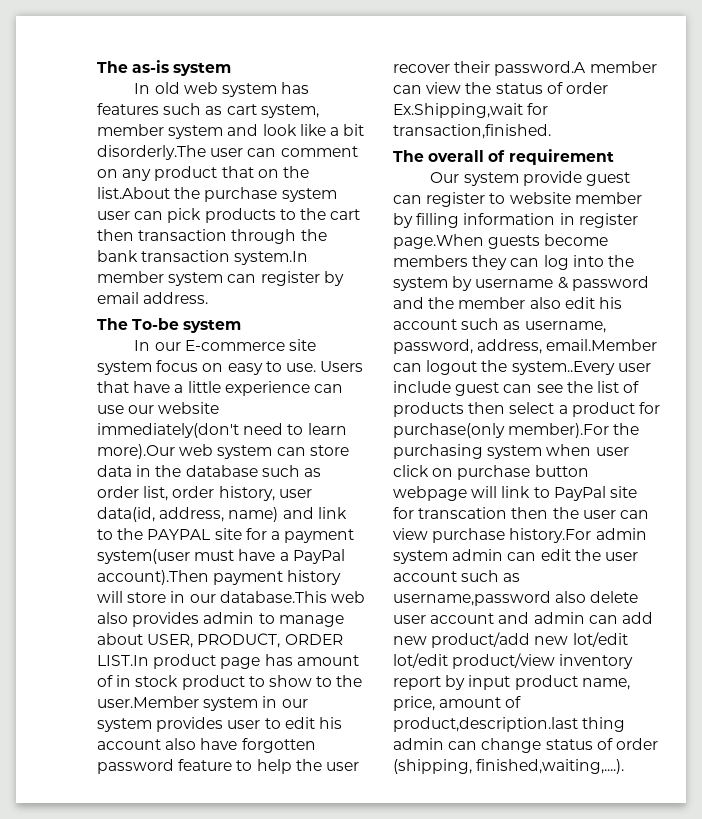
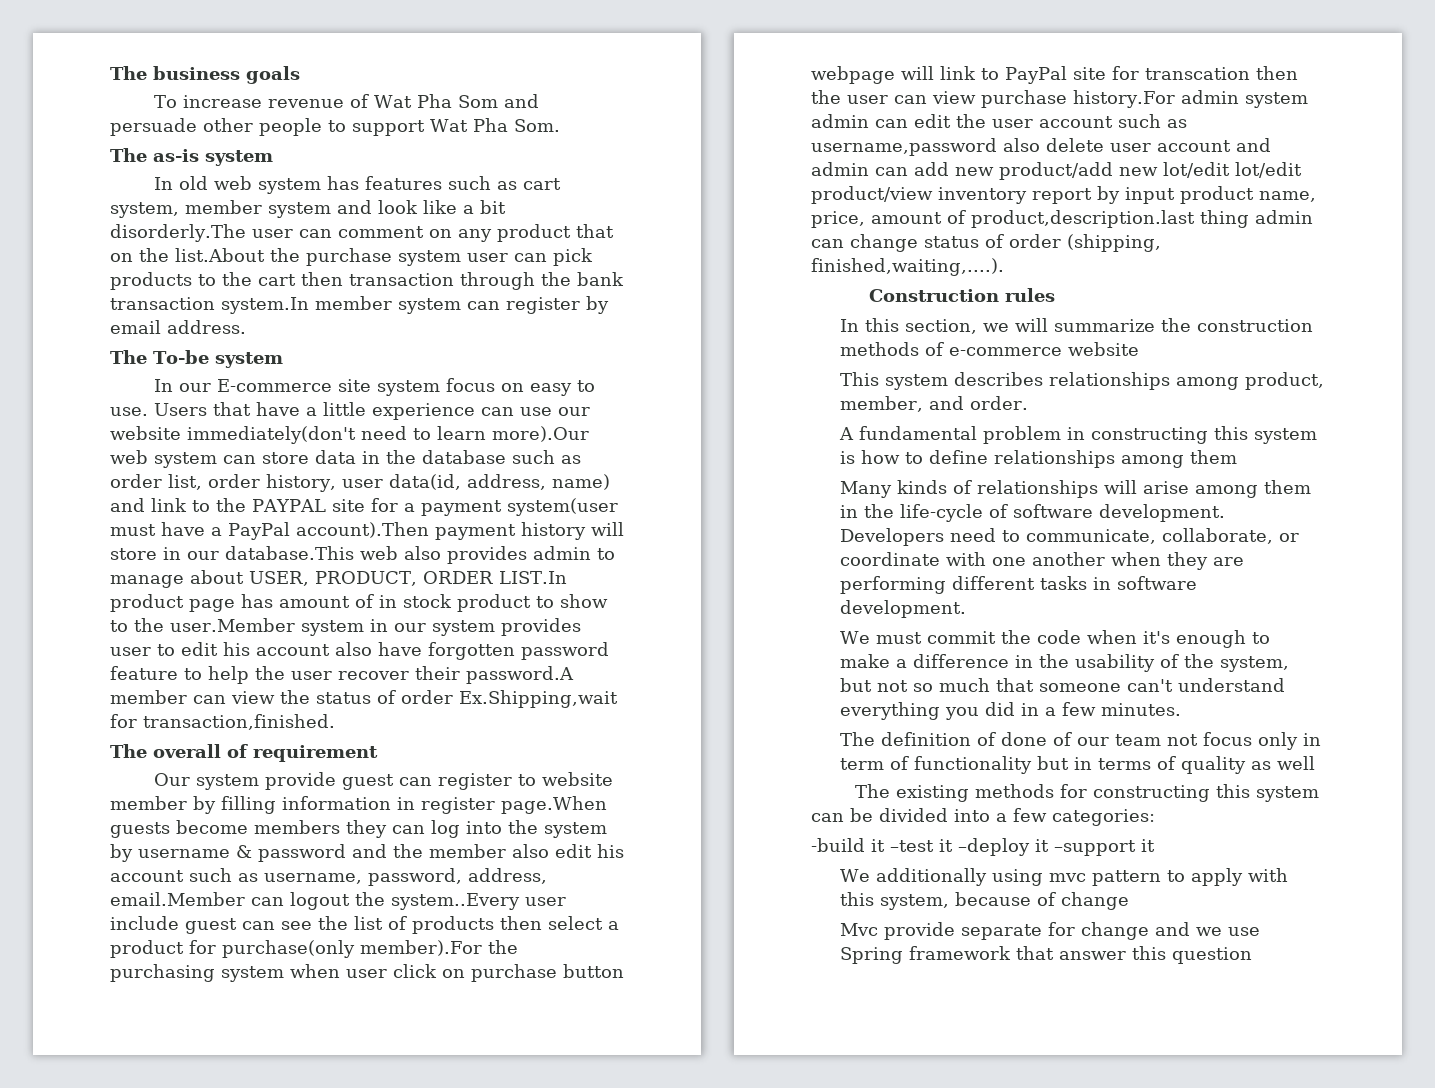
[97,61,128,73] The -> [110,66,300,84] [154,94,540,108] [110,118,560,136] [110,148,147,162] The business goals // To increase revenue of Wat Pha Som and persuade other people to support Wat Pha Som. // The
(625, 766) none -> [868,288,1055,302] [839,318,1313,334] [839,342,1139,356] [839,372,1324,390] [839,396,1028,412] [838,426,1317,444] [839,450,1237,468] [839,480,1311,498] [839,504,1225,522] [839,528,1299,546] [839,552,1244,570] [839,576,1197,594] [839,600,966,618] [839,630,1270,648] [839,654,1289,672] [839,678,1285,692] [839,702,1181,720] [839,732,1321,750] [839,756,1315,774] [855,784,1320,802] [811,808,1155,826] [811,838,1155,856] [839,868,1288,886] [839,892,1129,910] [839,922,1260,940] [839,946,1252,964] // Construction rules // In this section, we will summarize the construction methods of e-commerce website // This system describes relationships among product, member, and order. // A fundamental problem in constructing this system is how to define relationships among them // Many kinds of relationships will arise among them in the life-cycle of software development. Developers need to communicate, collaborate, or coordinate with one another when they are performing different tasks in software development. // We must commit the code when it's enough to make a difference in the usability of the system, but not so much that someone can't understand everything you did in a few minutes. // The definition of done of our team not focus only in term of functionality but in terms of quality as well // The existing methods for constructing this system can be divided into a few categories: // -build it –test it –deploy it –support it // We additionally using mvc pattern to apply with this system, because of change // Mvc provide separate for change and we use Spring framework that answer this question

